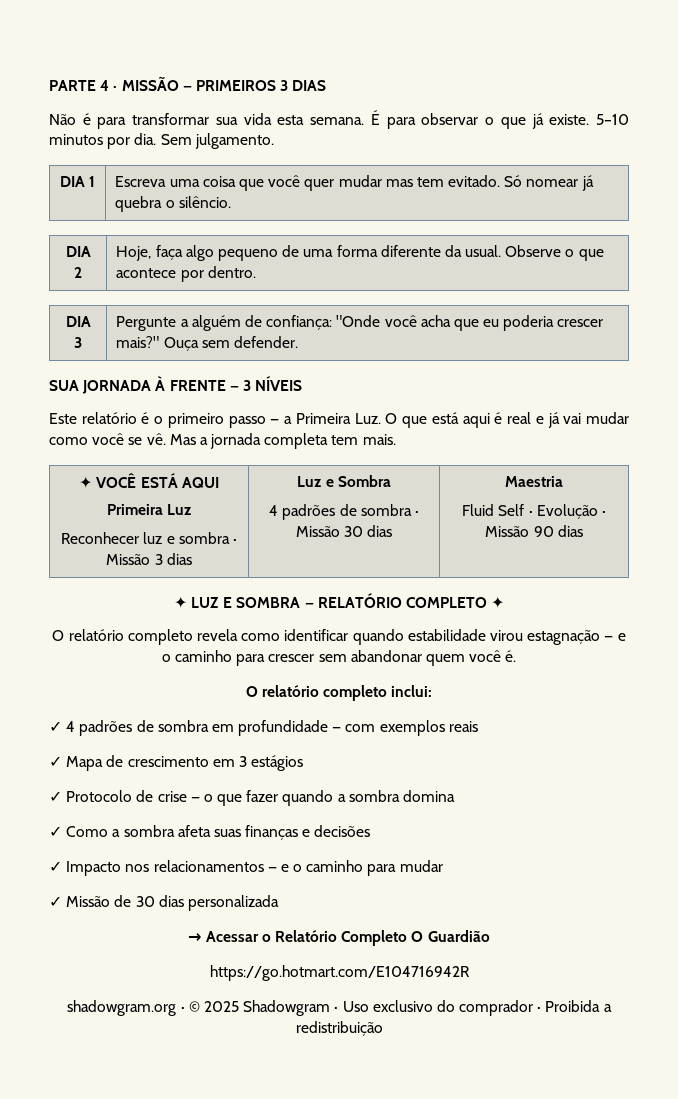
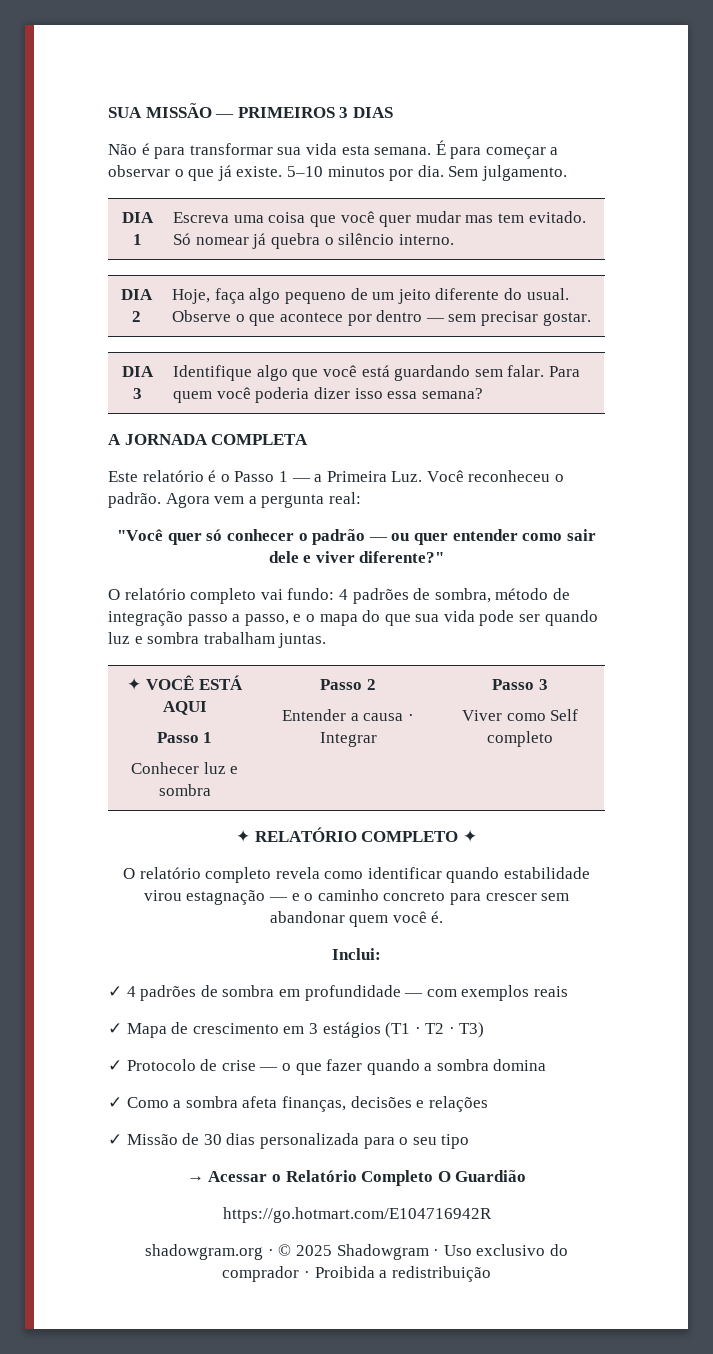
[49,80,118,91] PARTE 4 · -> [108,107,142,118] SUA
(416, 123) none -> [485,147,559,159] começar a
[178,196,231,208] silêncio. -> [338,233,454,245] silêncio interno.
[303,245,462,257] uma forma diferente da -> [372,288,522,304] um jeito diferente do
[207,266,256,278] [65,316,91,327] [74,337,82,348] [116,315,604,331] [116,336,299,351] [49,376,303,394] dentro. // DIA 3 | Pergunte a alguém de confiança: "Onde você acha que eu poderia crescer mais?" Ouça sem defender. // SUA JORNADA À FRENTE — 3 NÍVEIS -> [376,310,591,326] [121,366,154,377] [132,388,142,399] [173,365,580,381] [173,387,483,403] [108,434,309,445] dentro — sem precisar gostar. // DIA 3 | Identifique algo que você está guardando sem falar. Para quem você poderia dizer isso essa semana? // A JORNADA COMPLETA
[167,413,266,428] primeiro passo -> [234,471,288,482] Passo 1
[385,412,630,428] [49,433,396,449] O que está aqui é real e já vai mudar como você se vê. Mas a jornada completa tem mais. -> [426,470,565,482] [108,492,361,508] [117,529,596,545] [268,551,445,563] [108,588,570,604] [108,610,598,626] [108,632,327,648] Você reconheceu o padrão. Agora vem a pergunta real: // "Você quer só conhecer o padrão — ou quer entender como sair dele e viver diferente?" // O relatório completo vai fundo: 4 padrões de sombra, método de integração passo a passo, e o mapa do que sua vida pode ser quando luz e sombra trabalham juntas.
[106,504,192,515] [61,532,237,544] [106,553,192,565] [297,475,391,487] [269,504,419,520] [295,525,393,537] [505,476,563,487] [462,504,606,519] [485,525,583,537] [173,596,314,609] Primeira Luz // Reconhecer luz e sombra · Missão 3 dias | Luz e Sombra // 4 padrões de sombra · Missão 30 dias | Maestria // Fluid Self · Evolução · Missão 90 dias // ✦ LUZ E SOMBRA — -> [156,732,213,743] [130,762,239,774] [158,784,211,796] [320,679,376,690] [282,709,414,721] [319,732,377,747] [492,679,548,690] [461,709,579,721] [487,731,553,747] [236,829,251,843] Passo 1 // Conhecer luz e sombra | Passo 2 // Entender a causa · Integrar | Passo 3 // Viver como Self completo // ✦
(232, 656) none -> [383,891,446,901] concreto
[245,685,433,701] O relatório completo inclui: -> [332,948,381,960] Inclui:
(304, 763) none -> [385,1022,485,1038] (T1 · T2 · T3)
[213,825,371,840] [49,860,443,876] suas finanças e decisões // ✓ Impacto nos relacionamentos — e o caminho para mudar -> [281,1096,488,1112] finanças, decisões e relações
(279, 903) none -> [363,1134,470,1149] para o seu tipo

